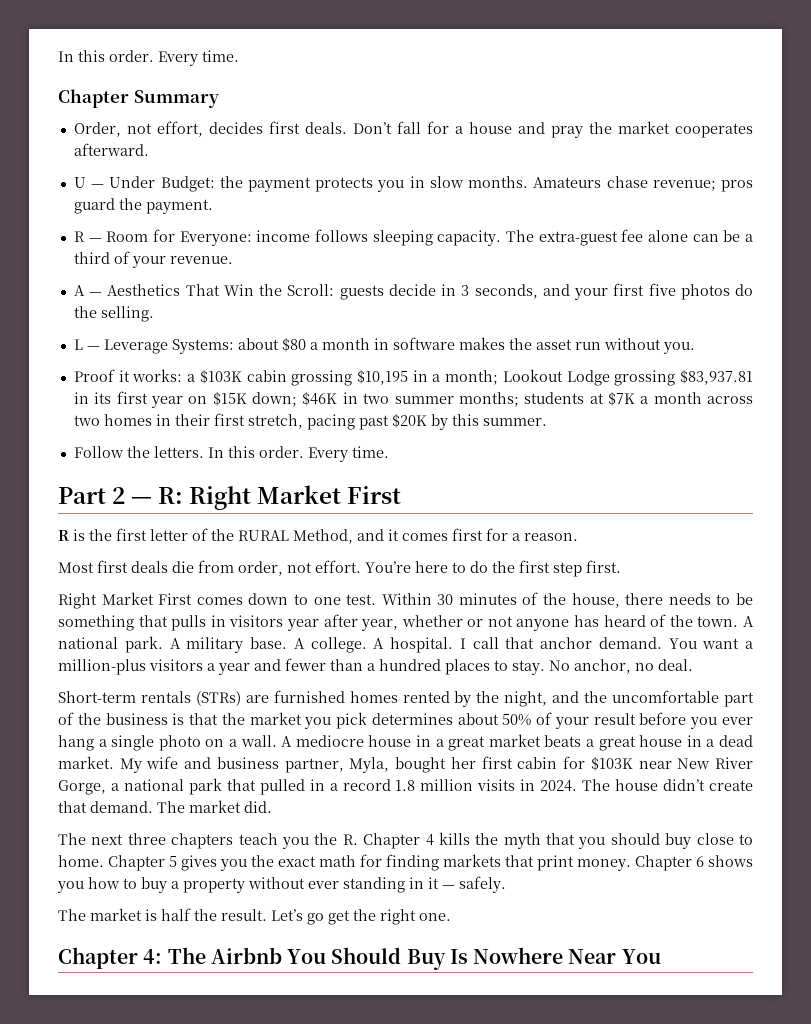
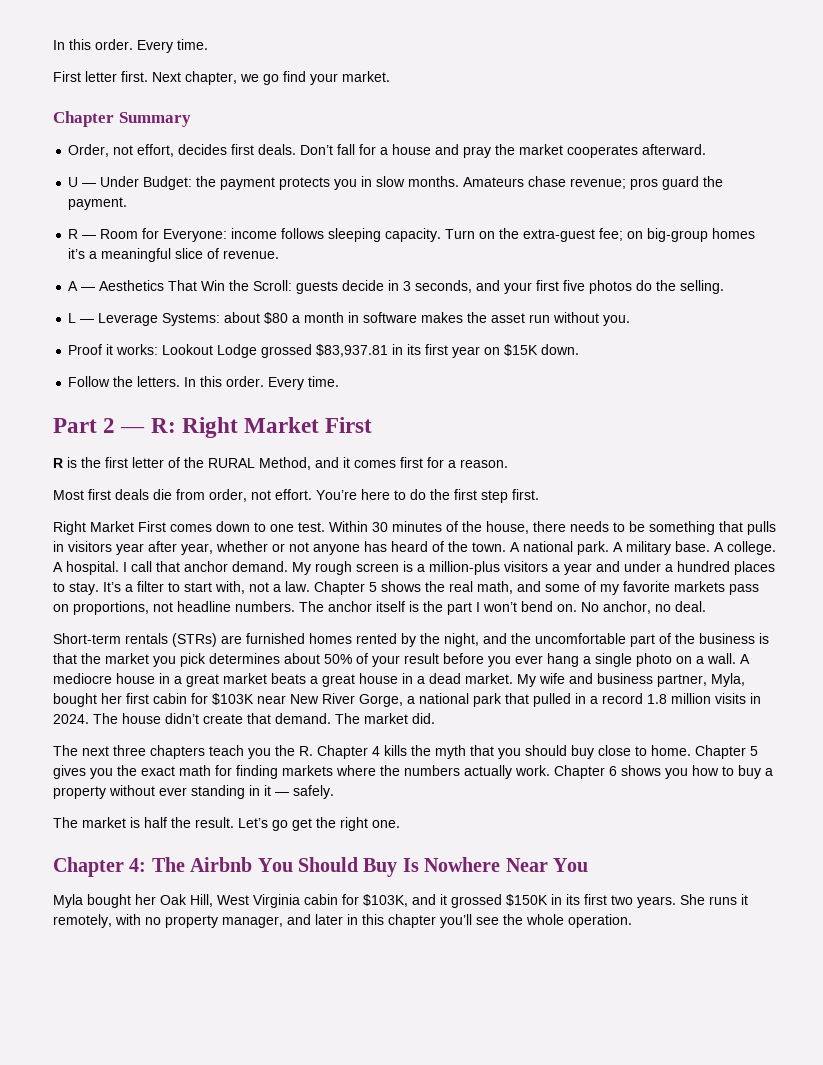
[58,50,239,66] In this order. Every time. -> [53,39,208,53] [53,71,390,85] In this order. Every time. // First letter first. Next chapter, we go find your market.
[505,229,753,246] [73,251,166,268] The extra-guest fee alone can be a third of your -> [445,228,756,242] [68,248,220,262] Turn on the extra-guest fee; on big-group homes it’s a meaningful slice of
[187,370,499,386] a $103K cabin grossing $10,195 in a month; -> (159, 349) none
[614,370,676,386] grossing -> [261,344,313,358] grossed
[252,392,754,407] [73,413,547,430] down; $46K in two summer months; students at $7K a month across two homes in their first stretch, pacing past $20K by this summer. -> [541,344,580,355] down.
[668,638,740,649] You want -> [292,561,413,575] My rough screen is
[285,658,363,671] fewer than -> [624,561,661,572] under
(545, 667) none -> [103,581,759,595] [53,601,577,615] It’s a filter to start with, not a law. Chapter 5 shows the real math, and some of my favorite markets pass on proportions, not headline numbers. The anchor itself is the part I won’t bend on.
[505,855,631,871] that print money. -> [336,765,550,779] where the numbers actually work.
(661, 956) none -> [53,894,748,908] [53,914,632,928] // Myla bought her Oak Hill, West Virginia cabin for $103K, and it grossed $150K in its first two years. She runs it remotely, with no property manager, and later in this chapter you’ll see the whole operation.

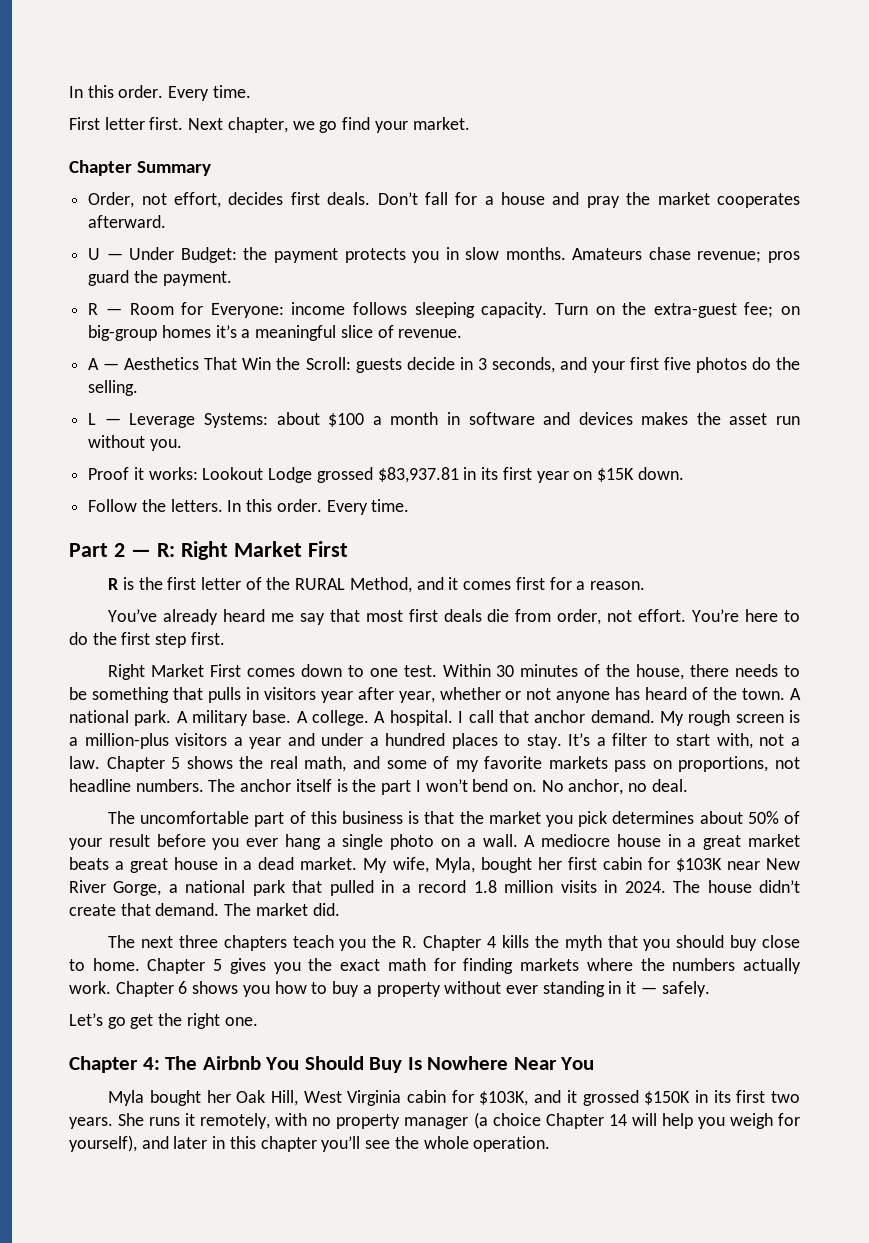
[264,312,289,324] $80 -> [328,413,365,427] $100
(418, 317) none -> [543,412,633,425] and devices
[53,490,84,500] Most -> [108,609,403,625] You’ve already heard me say that most
[53,633,531,647] Short-term rentals (STRs) are furnished homes rented by the night, and the -> [108,811,136,824] The
[675,633,695,644] the -> [310,811,337,824] this
[539,673,707,687] wife and business partner, -> [392,857,429,873] wife,
[53,817,234,828] The market is half the result. -> (710, 989) none
[222,916,283,928] manager, -> [404,1112,800,1129] [69,1135,137,1152] manager (a choice Chapter 14 will help you weigh for yourself),

